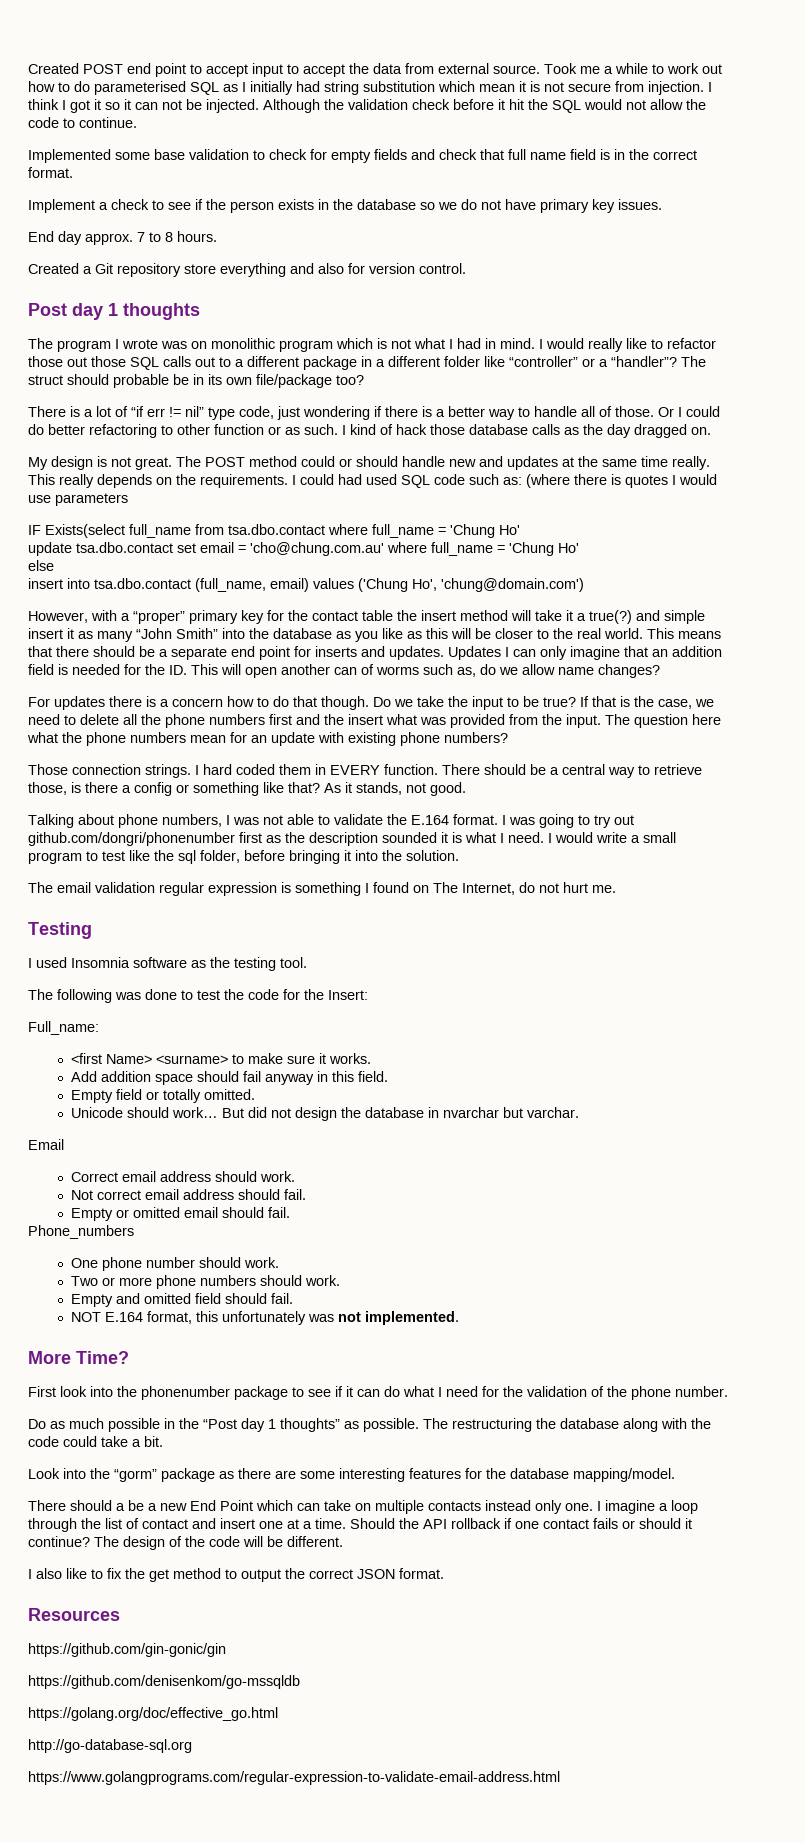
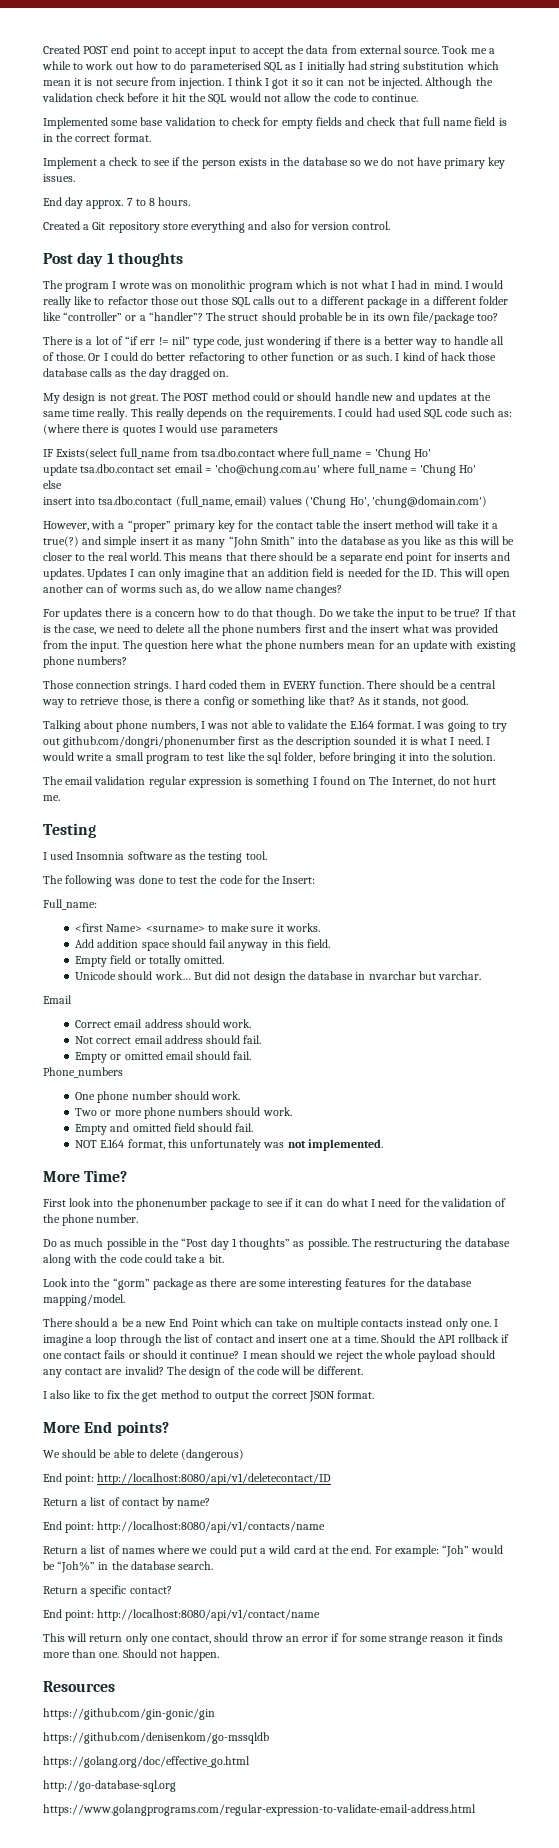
(90, 1541) none -> [242,1350,495,1362] [43,1366,164,1378] I mean should we reject the whole payload should any contact are invalid?
(444, 1573) none -> [43,1421,169,1436] [43,1449,245,1461] [43,1473,332,1485] [43,1497,211,1509] [43,1521,326,1533] [43,1545,504,1557] [43,1561,214,1573] [43,1585,172,1597] [43,1609,321,1621] [43,1633,503,1645] [43,1649,220,1661] // More End points? // We should be able to delete (dangerous) // End point: http://localhost:8080/api/v1/deletecontact/ID // Return a list of contact by name? // End point: http://localhost:8080/api/v1/contacts/name // Return a list of names where we could put a wild card at the end. For example: “Joh” would be “Joh%” in the database search. // Return a specific contact? // End point: http://localhost:8080/api/v1/contact/name // This will return only one contact, should throw an error if for some strange reason it finds more than one. Should not happen.

